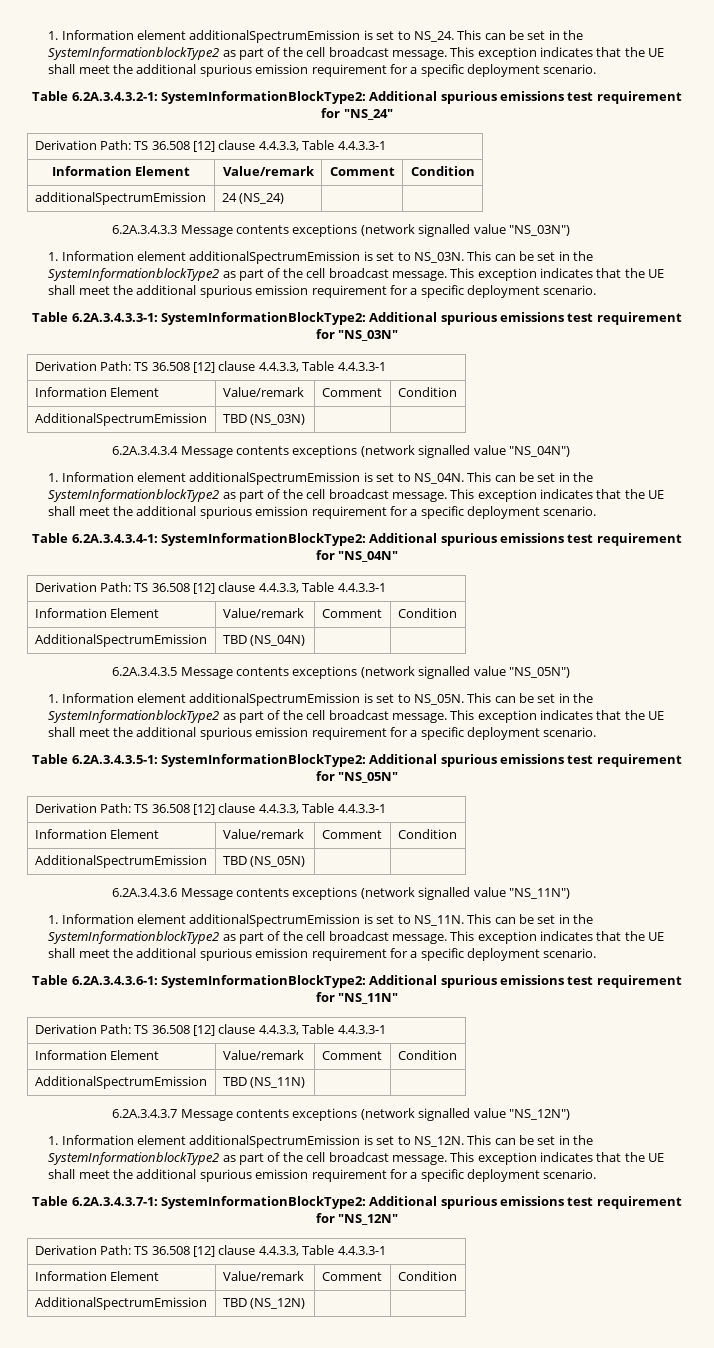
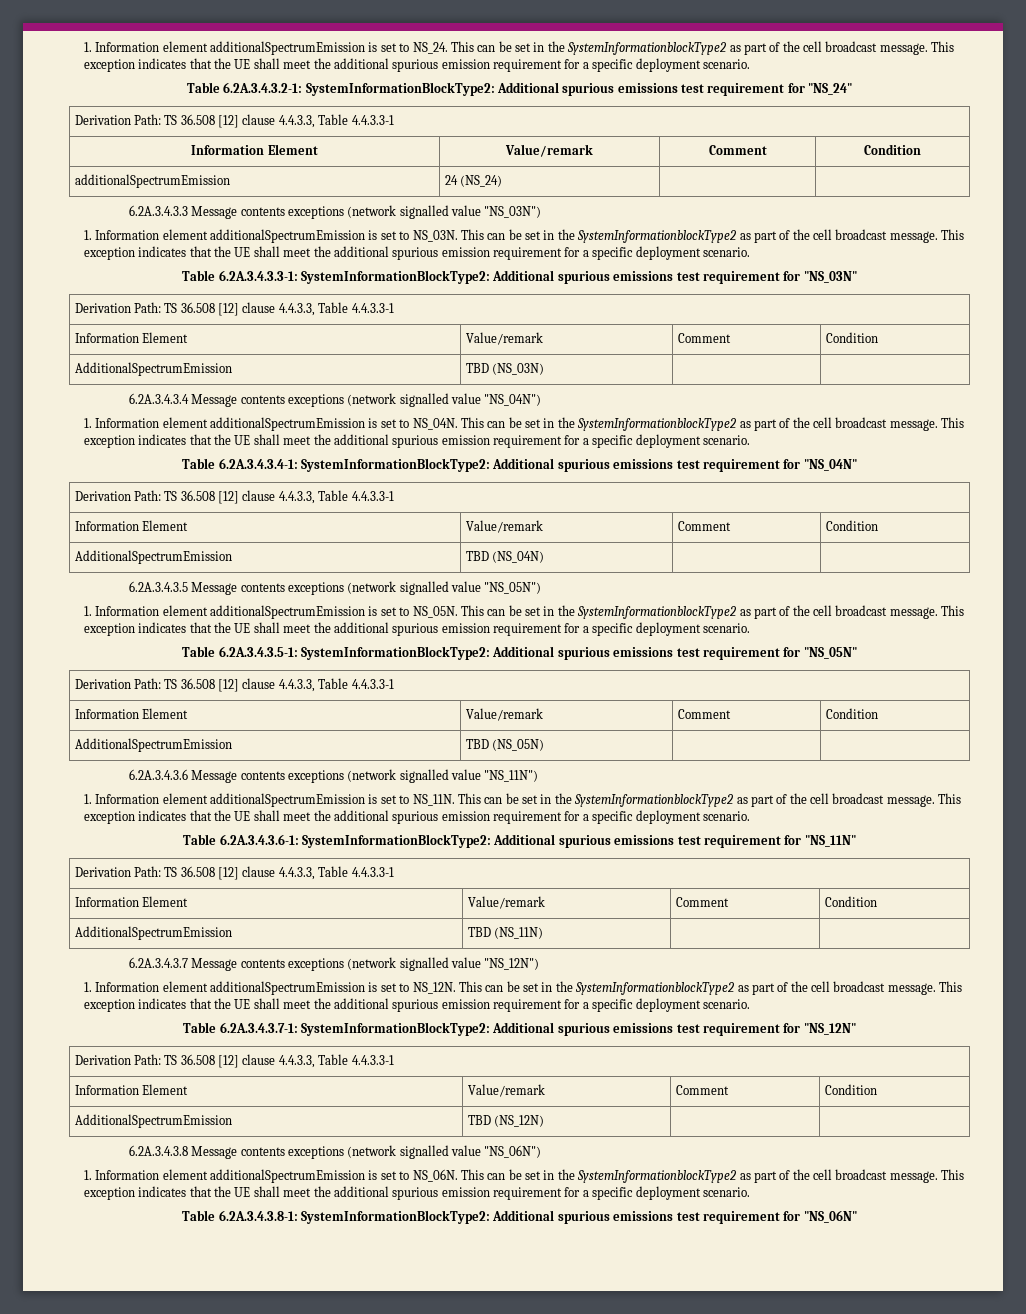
(305, 1303) none -> [128,1145,542,1159] [83,1169,965,1183] [83,1186,750,1200] [182,1210,857,1224] // 6.2A.3.4.3.8 Message contents exceptions (network signalled value "NS_06N") // 1. Information element additionalSpectrumEmission is set to NS_06N. This can be set in the SystemInformationblockType2 as part of the cell broadcast message. This exception indicates that the UE shall meet the additional spurious emission requirement for a specific deployment scenario. // Table 6.2A.3.4.3.8-1: SystemInformationBlockType2: Additional spurious emissions test requirement for "NS_06N"

